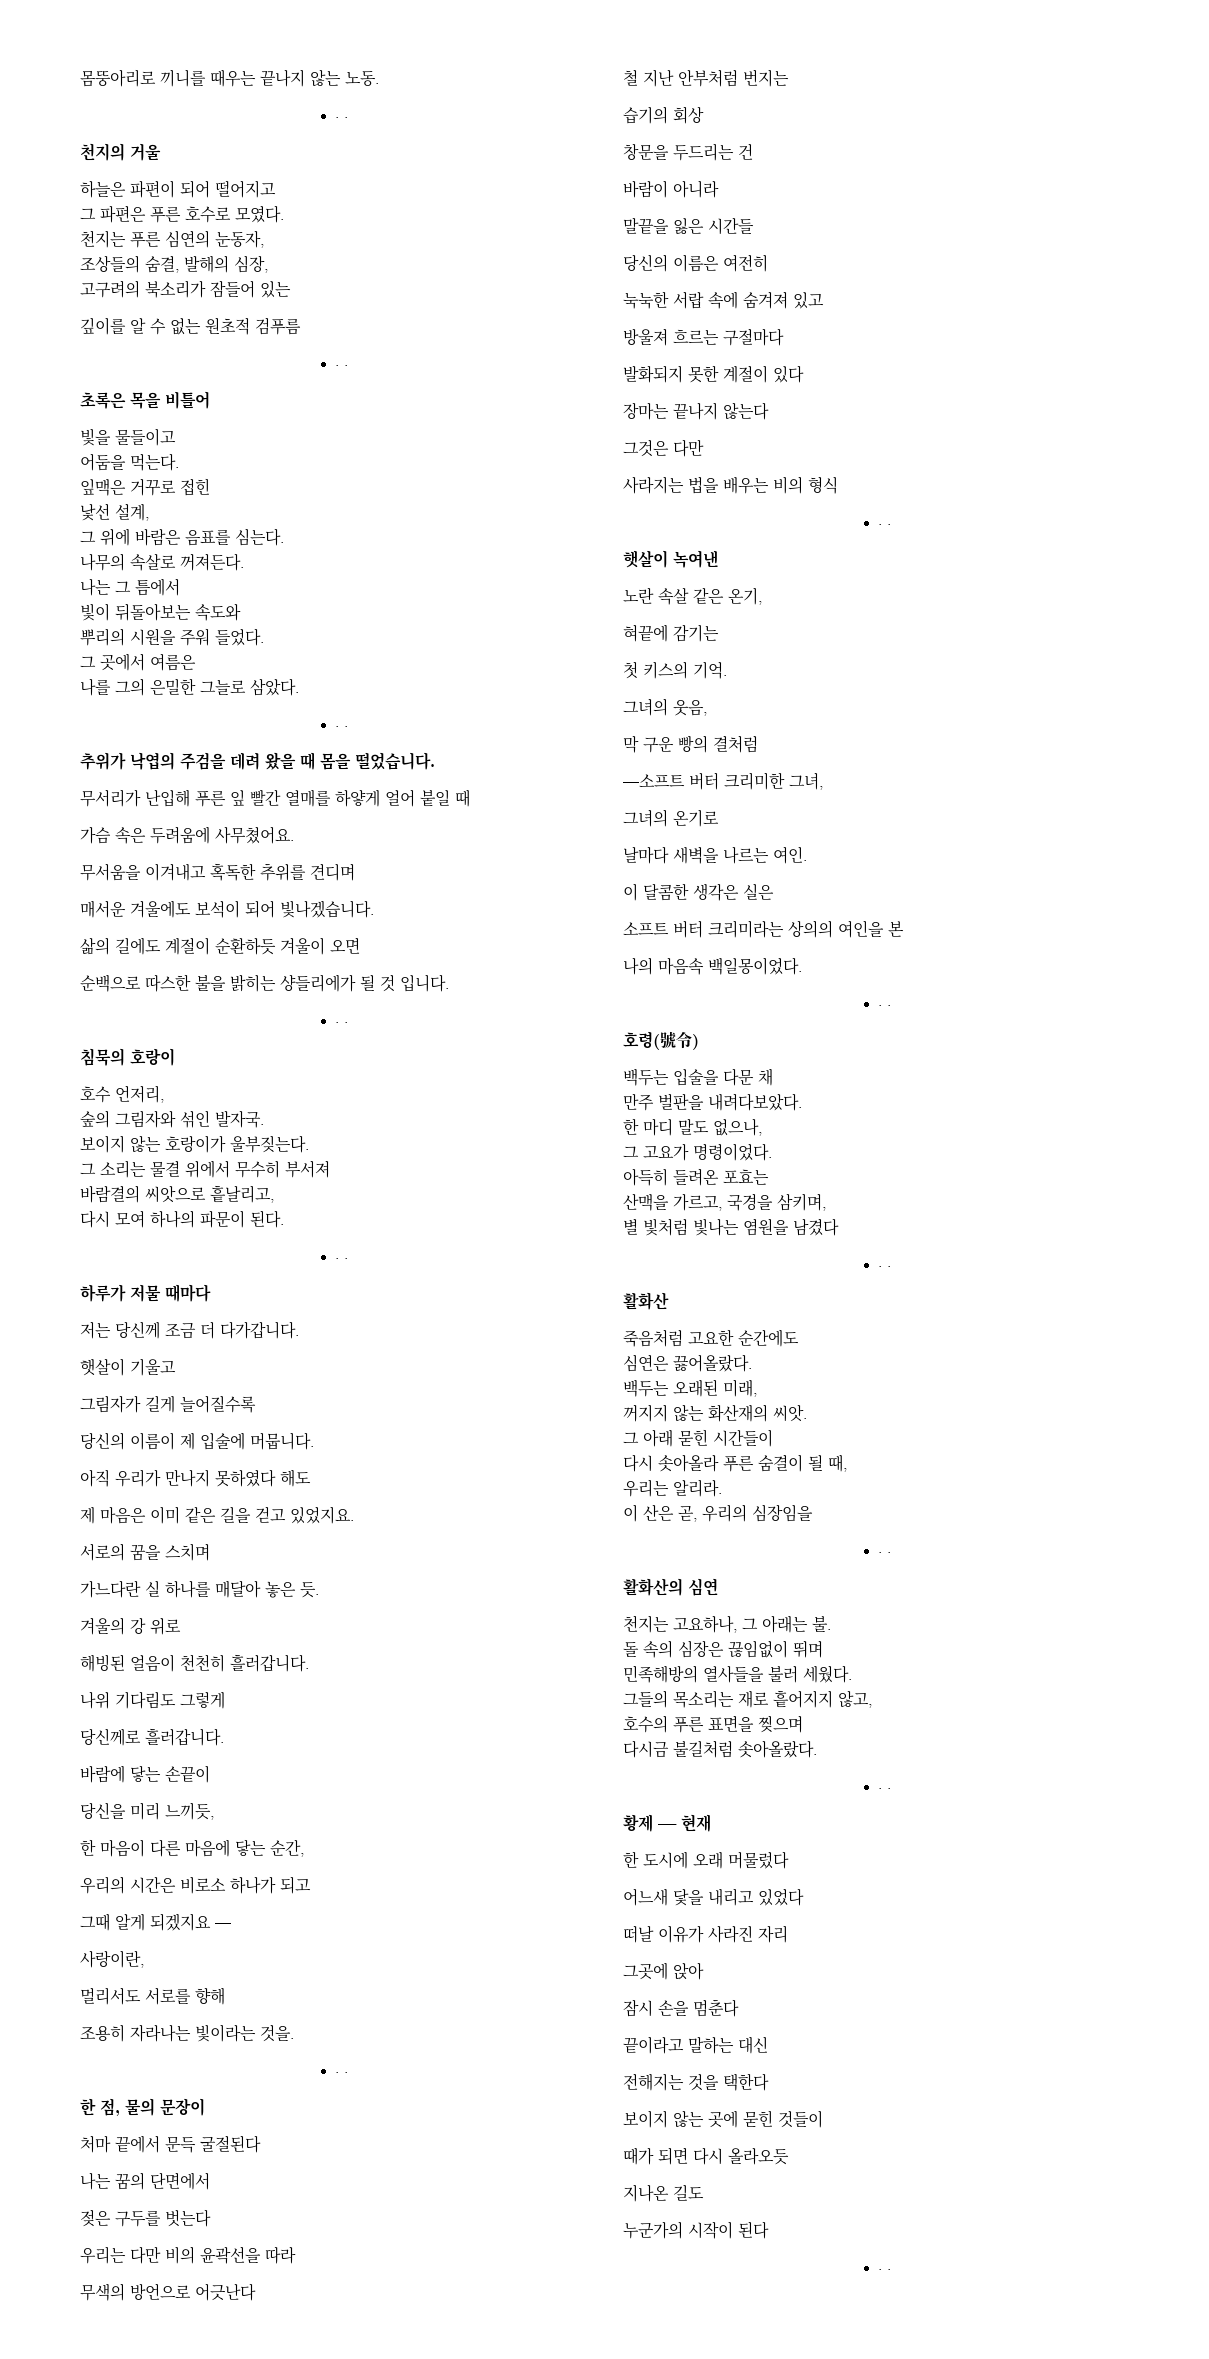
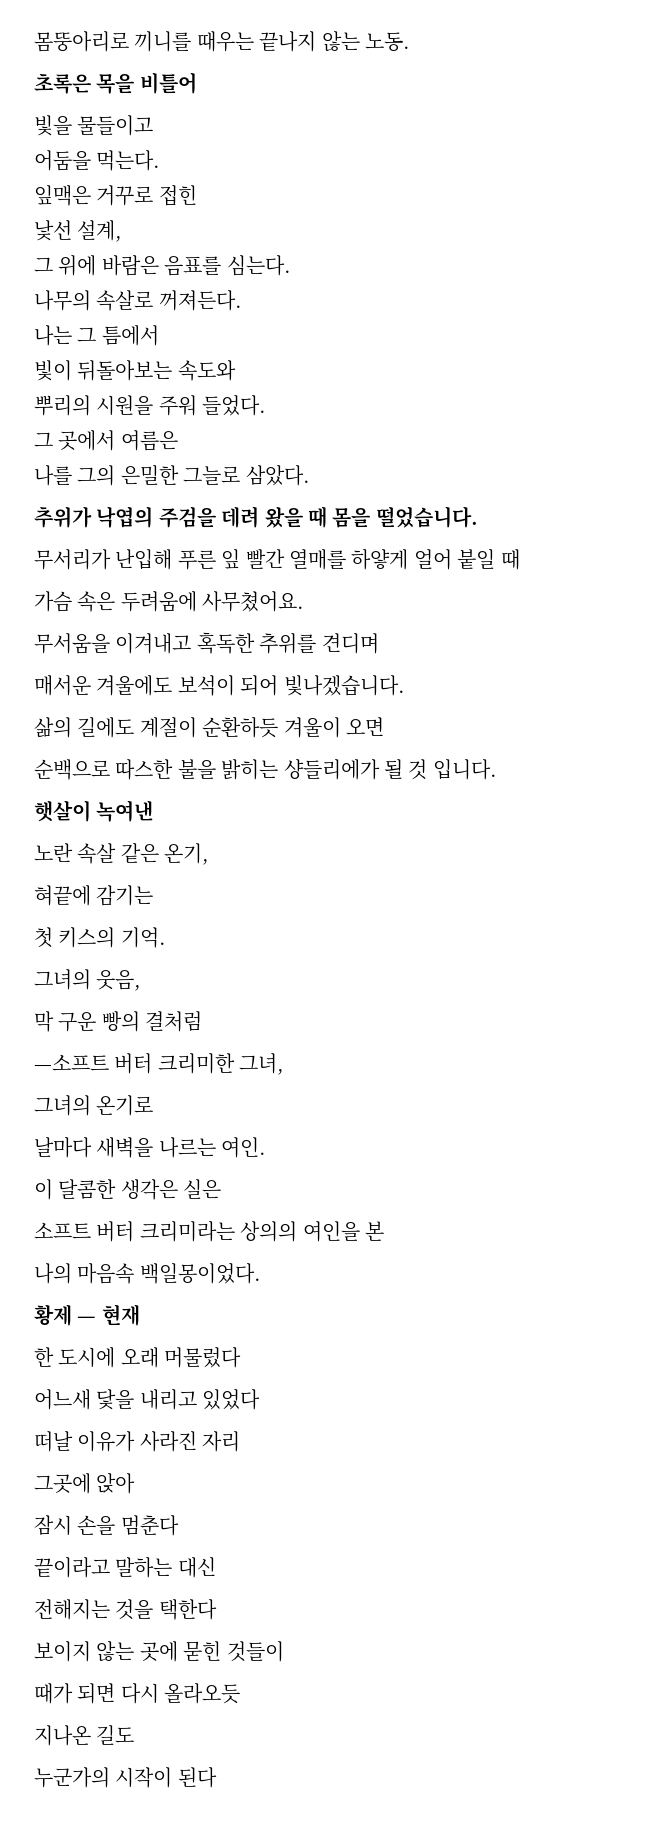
[335,117,349,121] [80,143,161,161] [80,180,276,198] [80,205,284,223] [80,230,264,248] [80,255,268,273] [80,280,291,298] [80,317,301,335] [335,365,349,369] // · · // 천지의 거울 // 하늘은 파편이 되어 떨어지고 // 그 파편은 푸른 호수로 모였다. // 천지는 푸른 심연의 눈동자, // 조상들의 숨결, 발해의 심장, // 고구려의 북소리가 잠들어 있는 // 깊이를 알 수 없는 원초적 검푸름 // · · -> (410, 42) none
[335,726,349,730] // · · -> (310, 475) none
[335,1022,349,1026] [80,1048,175,1066] [80,1085,164,1103] [80,1110,264,1128] [80,1135,309,1153] [80,1160,330,1178] [80,1185,274,1203] [80,1210,284,1228] [335,1258,349,1262] [80,1284,211,1302] [80,1321,299,1339] [80,1358,176,1376] [80,1395,256,1413] [80,1432,314,1450] [80,1469,311,1487] [80,1506,354,1524] [80,1543,210,1561] [80,1580,319,1598] [80,1617,181,1635] [80,1654,309,1672] [80,1691,225,1709] [80,1728,224,1746] [80,1765,210,1783] [80,1802,214,1820] [80,1839,304,1857] [80,1876,311,1894] [80,1913,231,1931] [80,1950,144,1968] [80,1987,225,2005] [80,2024,294,2042] [335,2072,349,2076] [80,2098,205,2116] [80,2135,261,2153] [80,2172,210,2190] [80,2209,211,2227] [80,2246,296,2264] [80,2283,256,2301] [623,69,789,87] [623,106,704,124] [623,143,753,161] [623,180,719,198] [623,217,754,234] [623,254,768,272] [623,291,824,309] [623,328,784,346] [623,365,804,383] [623,402,769,420] [623,439,704,457] [623,476,838,494] [878,524,892,528] // · · // 침묵의 호랑이 // 호수 언저리, // 숲의 그림자와 섞인 발자국. // 보이지 않는 호랑이가 울부짖는다. // 그 소리는 물결 위에서 무수히 부서져 // 바람결의 씨앗으로 흩날리고, // 다시 모여 하나의 파문이 된다. // · · // 하루가 저물 때마다 // 저는 당신께 조금 더 다가갑니다. // 햇살이 기울고 // 그림자가 길게 늘어질수록 // 당신의 이름이 제 입술에 머뭅니다. // 아직 우리가 만나지 못하였다 해도 // 제 마음은 이미 같은 길을 걷고 있었지요. // 서로의 꿈을 스치며 // 가느다란 실 하나를 매달아 놓은 듯. // 겨울의 강 위로 // 해빙된 얼음이 천천히 흘러갑니다. // 나위 기다림도 그렇게 // 당신께로 흘러갑니다. // 바람에 닿는 손끝이 // 당신을 미리 느끼듯, // 한 마음이 다른 마음에 닿는 순간, // 우리의 시간은 비로소 하나가 되고 // 그때 알게 되겠지요 — // 사랑이란, // 멀리서도 서로를 향해 // 조용히 자라나는 빛이라는 것을. // · · // 한 점, 물의 문장이 // 처마 끝에서 문득 굴절된다 // 나는 꿈의 단면에서 // 젖은 구두를 벗는다 // 우리는 다만 비의 윤곽선을 따라 // 무색의 방언으로 어긋난다 // 철 지난 안부처럼 번지는 // 습기의 회상 // 창문을 두드리는 건 // 바람이 아니라 // 말끝을 잃은 시간들 // 당신의 이름은 여전히 // 눅눅한 서랍 속에 숨겨져 있고 // 방울져 흐르는 구절마다 // 발화되지 못한 계절이 있다 // 장마는 끝나지 않는다 // 그것은 다만 // 사라지는 법을 배우는 비의 형식 // · · -> (497, 769) none
[878,1005,892,1009] [623,1031,699,1050] [623,1068,773,1086] [623,1093,802,1111] [623,1118,762,1136] [623,1143,772,1161] [623,1168,769,1186] [623,1193,826,1211] [623,1218,839,1236] [878,1266,892,1270] [623,1292,669,1310] [623,1329,799,1347] [623,1354,752,1372] [623,1379,757,1397] [623,1404,807,1422] [623,1429,773,1447] [623,1454,847,1472] [623,1479,722,1497] [623,1504,813,1522] [878,1552,892,1556] [623,1578,718,1596] [623,1615,831,1633] [623,1640,823,1658] [623,1665,852,1683] [623,1690,872,1708] [623,1715,803,1733] [623,1740,817,1758] [878,1788,892,1792] // · · // 호령(號令) // 백두는 입술을 다문 채 // 만주 벌판을 내려다보았다. // 한 마디 말도 없으나, // 그 고요가 명령이었다. // 아득히 들려온 포효는 // 산맥을 가르고, 국경을 삼키며, // 별 빛처럼 빛나는 염원을 남겼다 // · · // 활화산 // 죽음처럼 고요한 순간에도 // 심연은 끓어올랐다. // 백두는 오래된 미래, // 꺼지지 않는 화산재의 씨앗. // 그 아래 묻힌 시간들이 // 다시 솟아올라 푸른 숨결이 될 때, // 우리는 알리라. // 이 산은 곧, 우리의 심장임을 // · · // 활화산의 심연 // 천지는 고요하나, 그 아래는 불. // 돌 속의 심장은 끊임없이 뛰며 // 민족해방의 열사들을 불러 세웠다. // 그들의 목소리는 재로 흩어지지 않고, // 호수의 푸른 표면을 찢으며 // 다시금 불길처럼 솟아올랐다. // · · -> (261, 1273) none
[878,2269,892,2273] // · · -> (217, 1777) none

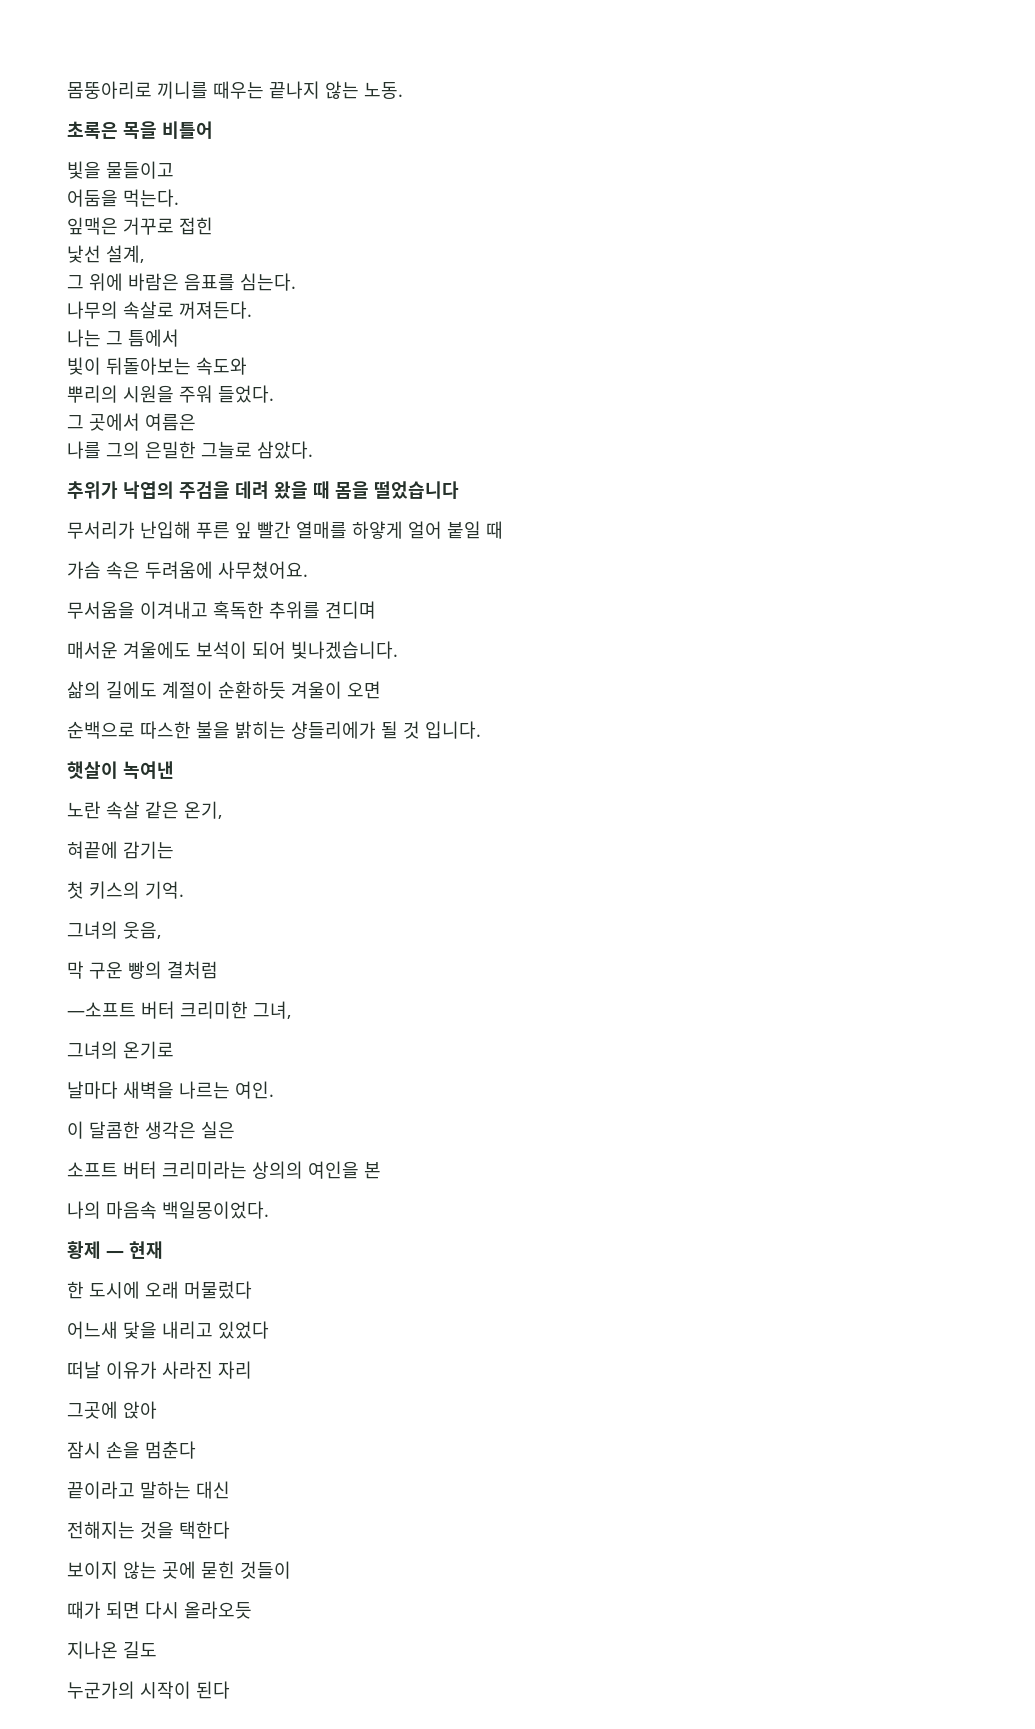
[375,506,478,528] 떨었습니다. -> [374,481,459,499] 떨었습니다

